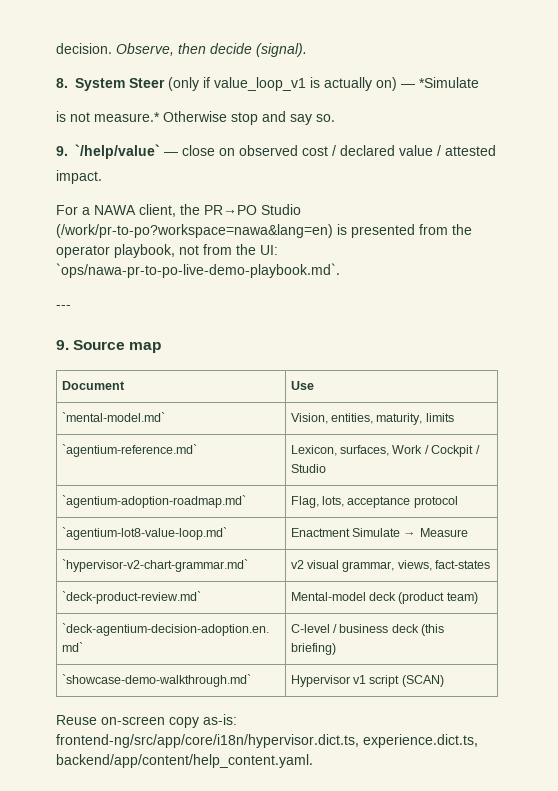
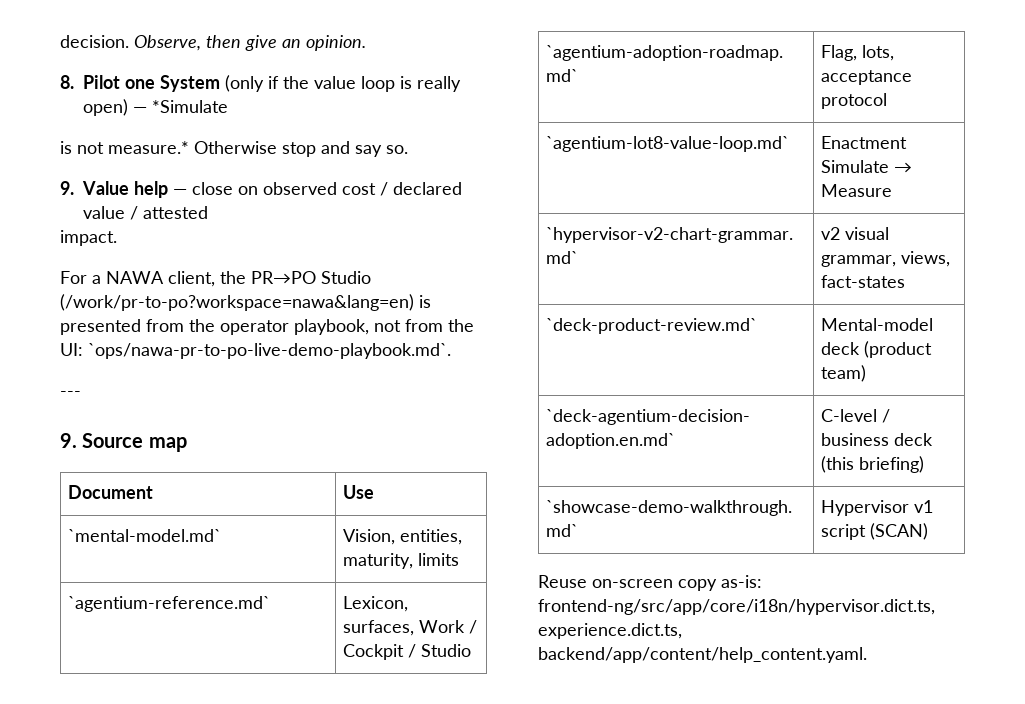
[210,43,307,57] [56,77,397,91] decide (signal). // 8. System Steer (only if value_loop_v1 is actually on) -> [245,35,366,51] [60,75,461,92] [83,99,128,116] give an opinion. // 8. Pilot one System (only if the value loop is really open)
[75,144,160,159] `/help/value` -> [82,181,168,198] Value help

